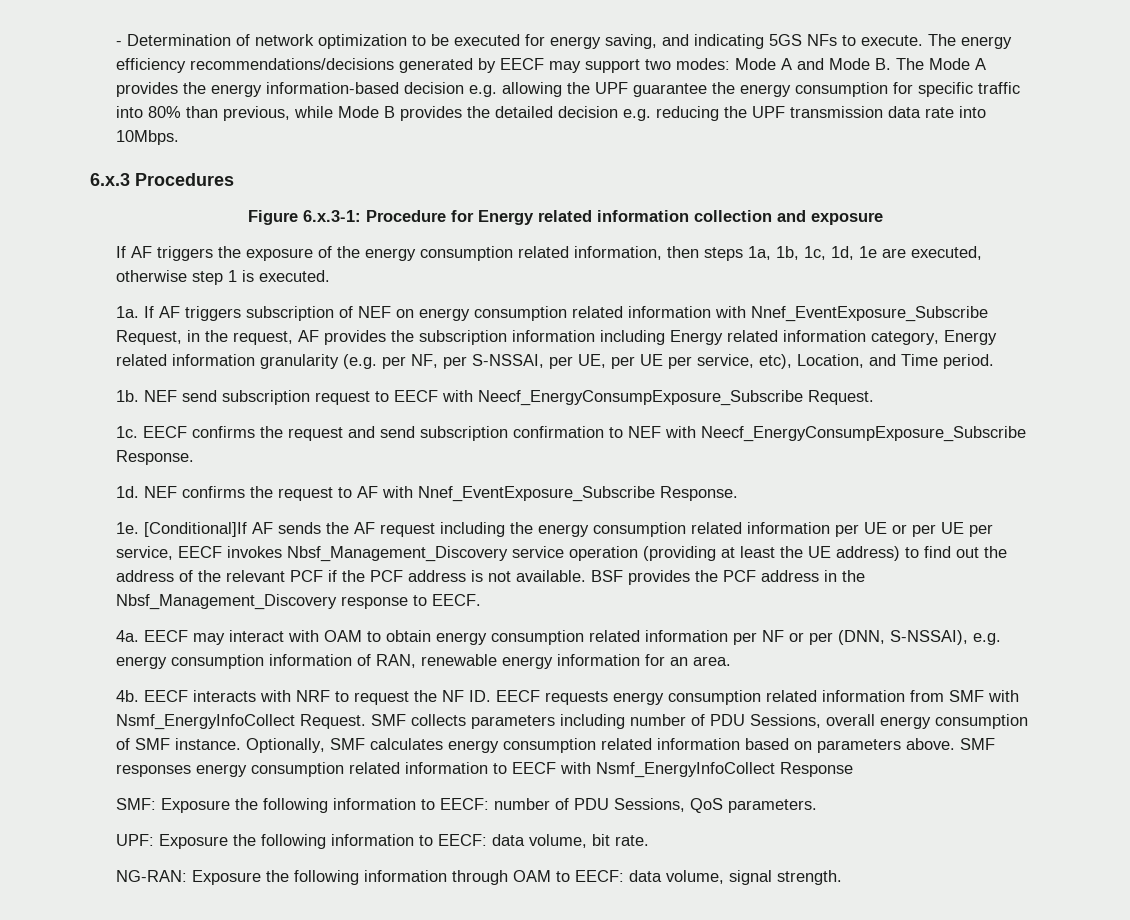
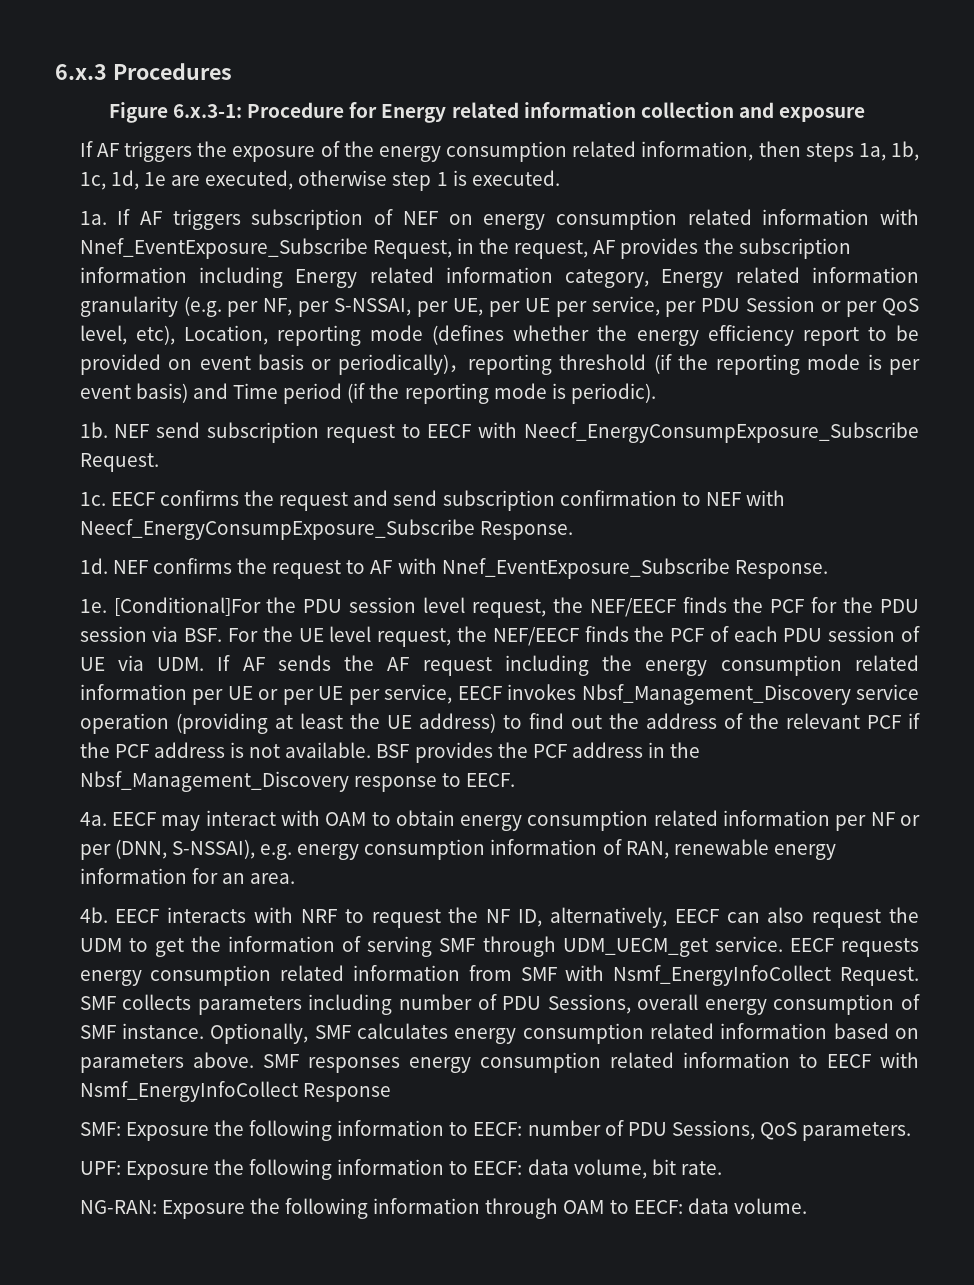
[115,34,1012,49] [115,58,986,73] [115,82,1020,97] [115,106,986,121] [115,130,179,145] - Determination of network optimization to be executed for energy saving, and indicating 5GS NFs to execute. The energy efficiency recommendations/decisions generated by EECF may support two modes: Mode A and Mode B. The Mode A provides the energy information-based decision e.g. allowing the UPF guarantee the energy consumption for specific traffic into 80% than previous, while Mode B provides the detailed decision e.g. reducing the UPF transmission data rate into 10Mbps. // -> (55, 72) none
[758,354,994,369] etc), Location, and Time period. -> [665,296,919,317] [79,325,920,346] [79,354,920,375] [79,383,656,404] per PDU Session or per QoS level, etc), Location, reporting mode (defines whether the energy efficiency report to be provided on event basis or periodically)，reporting threshold (if the reporting mode is per event basis) and Time period (if the reporting mode is periodic).
[143,522,247,537] [Conditional]If -> [113,597,919,618] [79,626,920,647] [79,655,231,671] [Conditional]For the PDU session level request, the NEF/EECF finds the PCF for the PDU session via BSF. For the UE level request, the NEF/EECF finds the PCF of each PDU session of UE via UDM. If
[468,690,491,702] ID. -> [518,907,920,928] [79,936,783,957] ID, alternatively, EECF can also request the UDM to get the information of serving SMF through UDM_UECM_get service.
[665,870,842,885] volume, signal strength. -> [733,1198,807,1214] volume.

